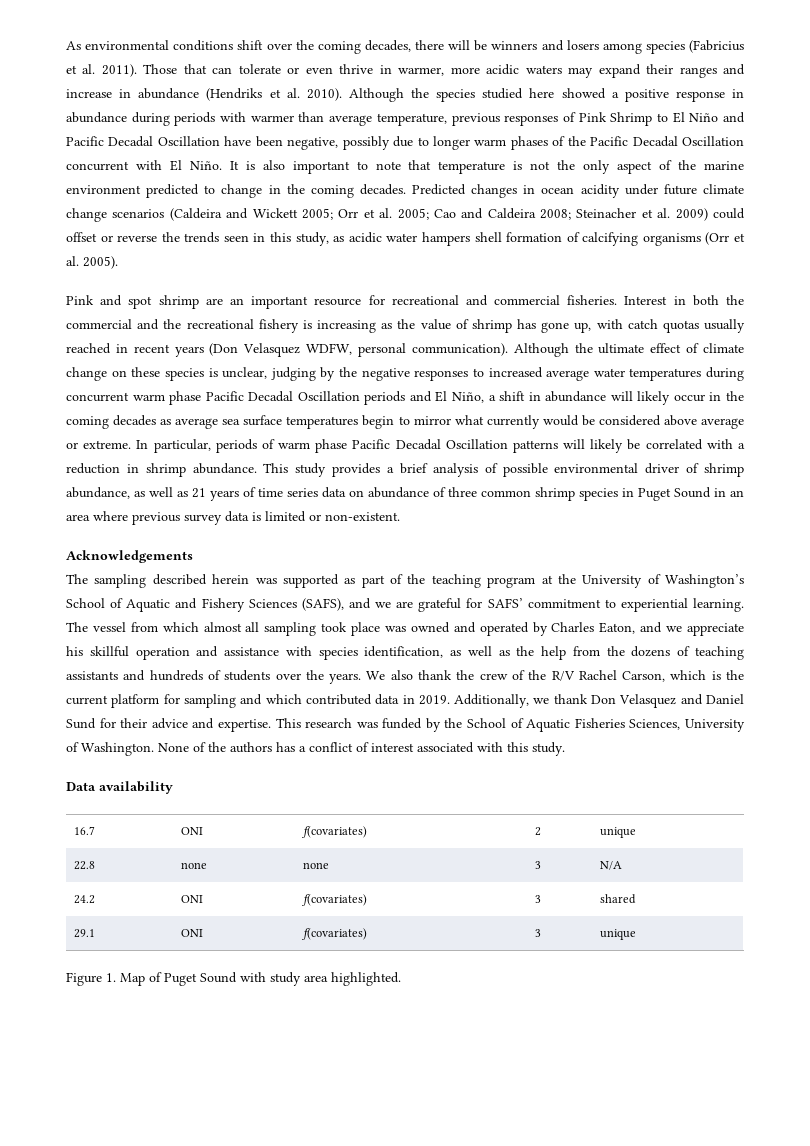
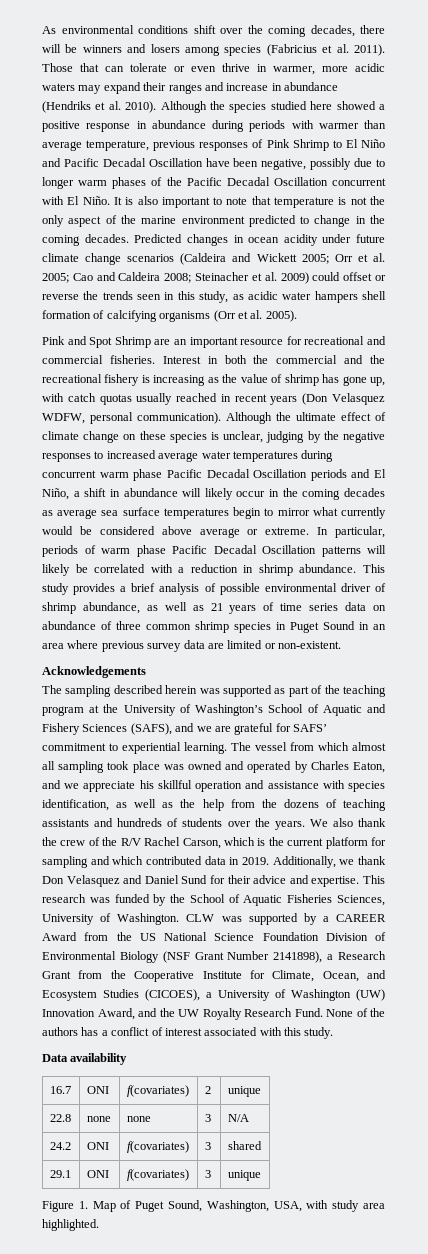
[128,295,199,309] spot shrimp -> [89,336,151,348] Spot Shrimp
[252,512,261,521] is -> [207,643,224,649] are
(154, 749) none -> [186,913,386,925] [42,932,386,941] [42,951,386,963] [42,970,386,982] [42,989,385,1001] [42,1008,323,1020] CLW was supported by a CAREER Award from the US National Science Foundation Division of Environmental Biology (NSF Grant Number 2141898), a Research Grant from the Cooperative Institute for Climate, Ocean, and Ecosystem Studies (CICOES), a University of Washington (UW) Innovation Award, and the UW Royalty Research Fund.
[200,972,237,983] Sound -> [168,1200,302,1212] Sound, Washington, USA,

